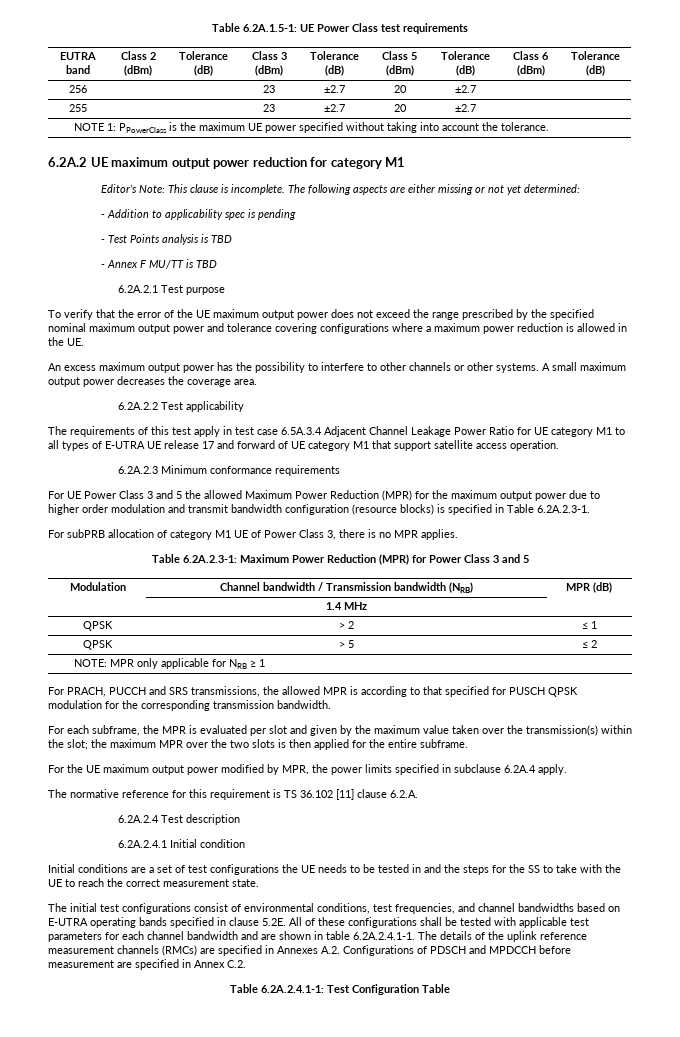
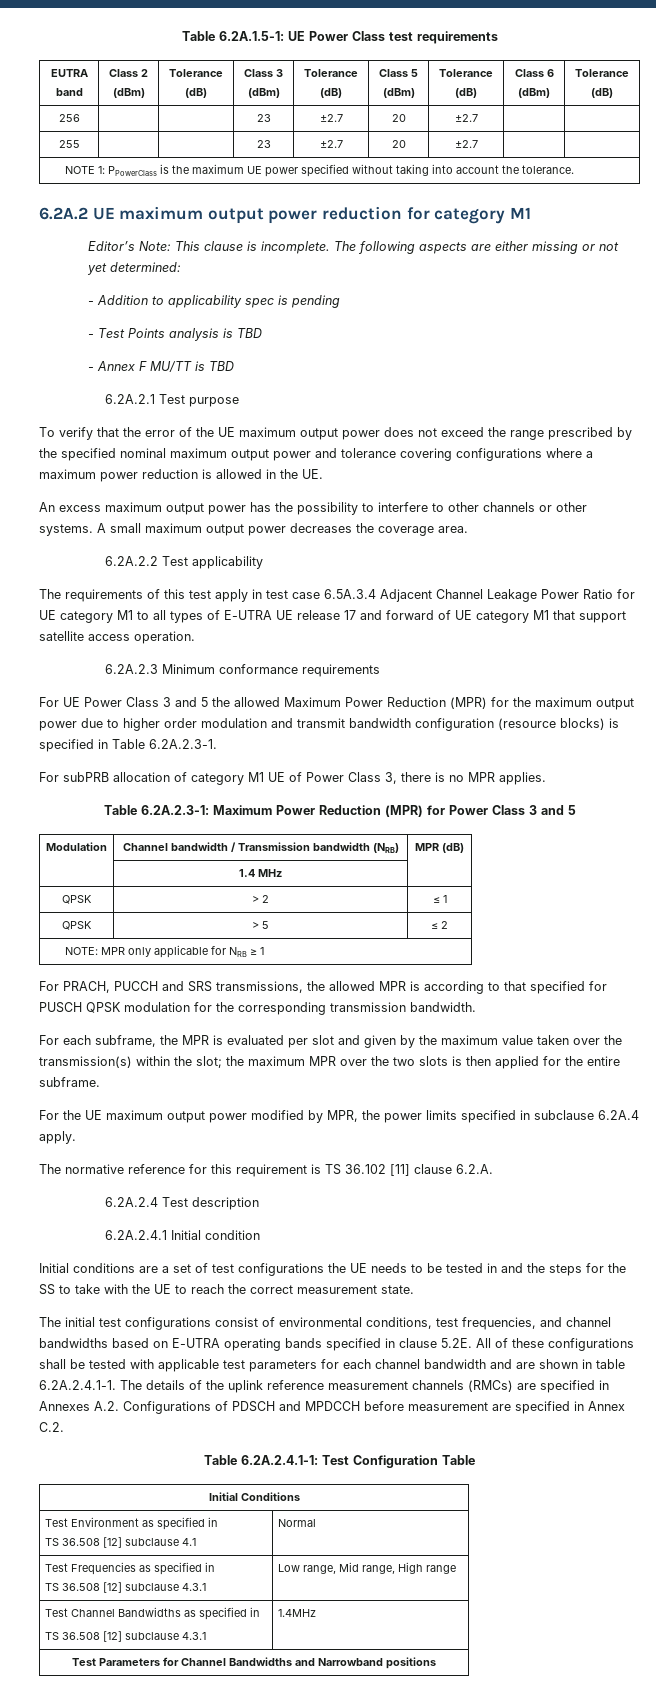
(450, 988) none -> [208,1492,300,1501] [45,1517,219,1530] [45,1537,197,1548] [278,1519,317,1527] [45,1562,216,1575] [45,1582,207,1593] [278,1562,457,1574] [45,1607,261,1620] [45,1631,207,1642] [278,1609,317,1617] [71,1657,436,1669] // Initial Conditions // Test Environment as specified in // TS 36.508 [12] subclause 4.1 | Normal // Test Frequencies as specified in // TS 36.508 [12] subclause 4.3.1 | Low range, Mid range, High range // Test Channel Bandwidths as specified in // TS 36.508 [12] subclause 4.3.1 | 1.4MHz // Test Parameters for Channel Bandwidths and Narrowband positions

